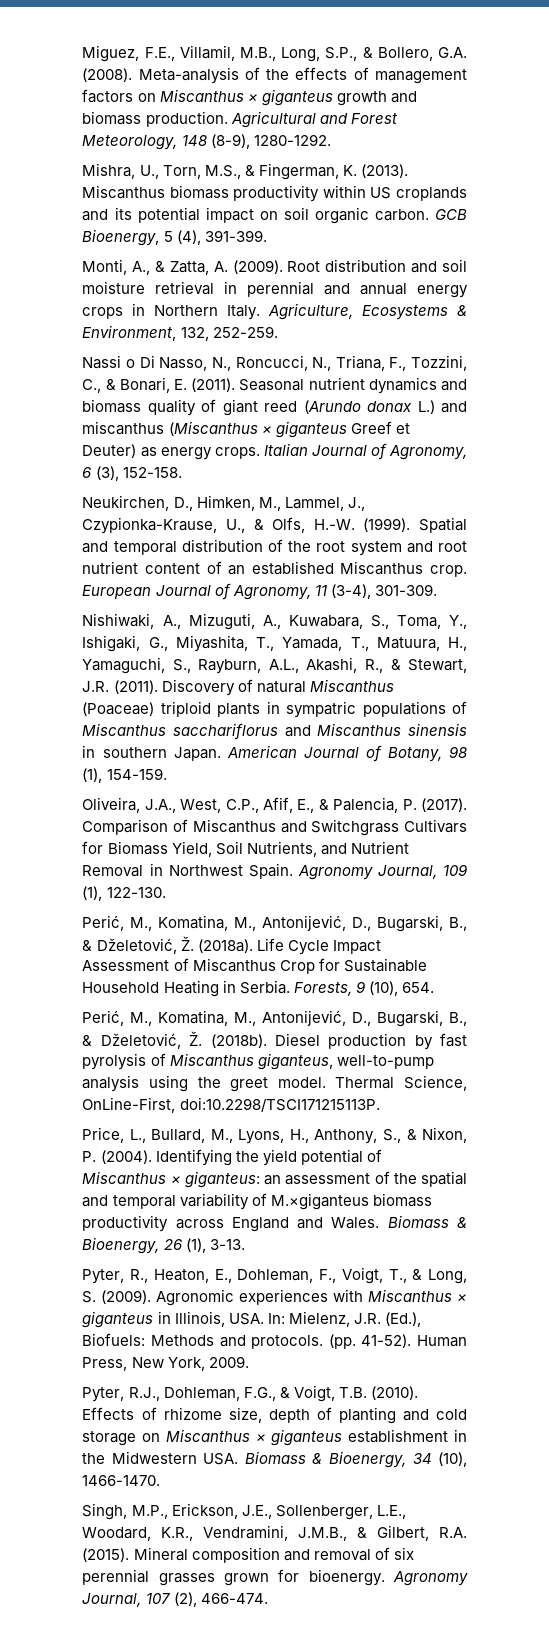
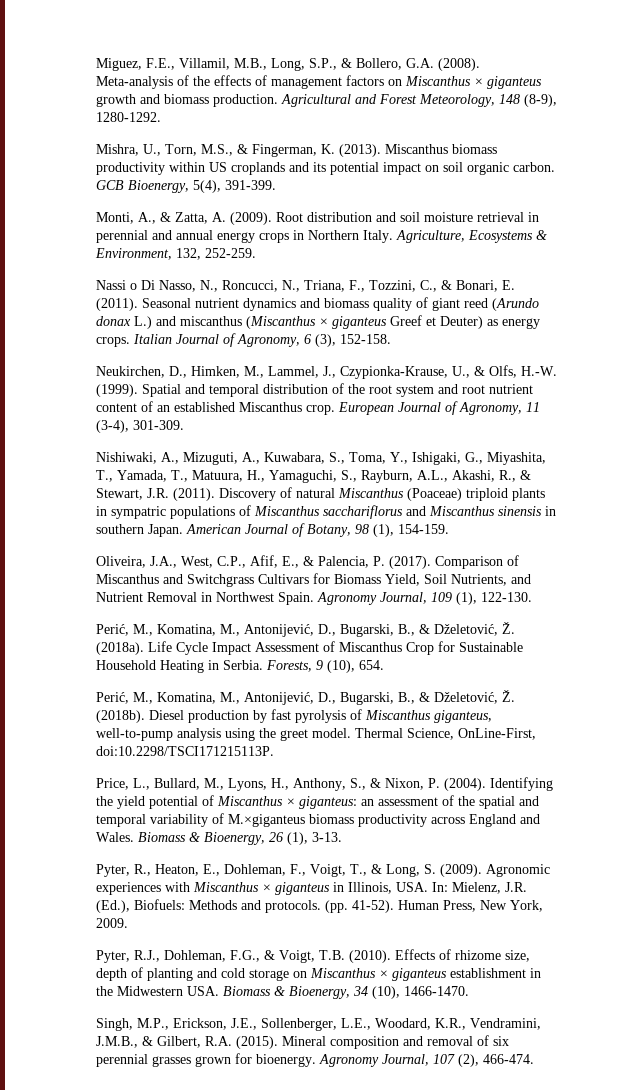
[163,230,201,245] 5 (4), -> [193,180,222,193] 5(4),

